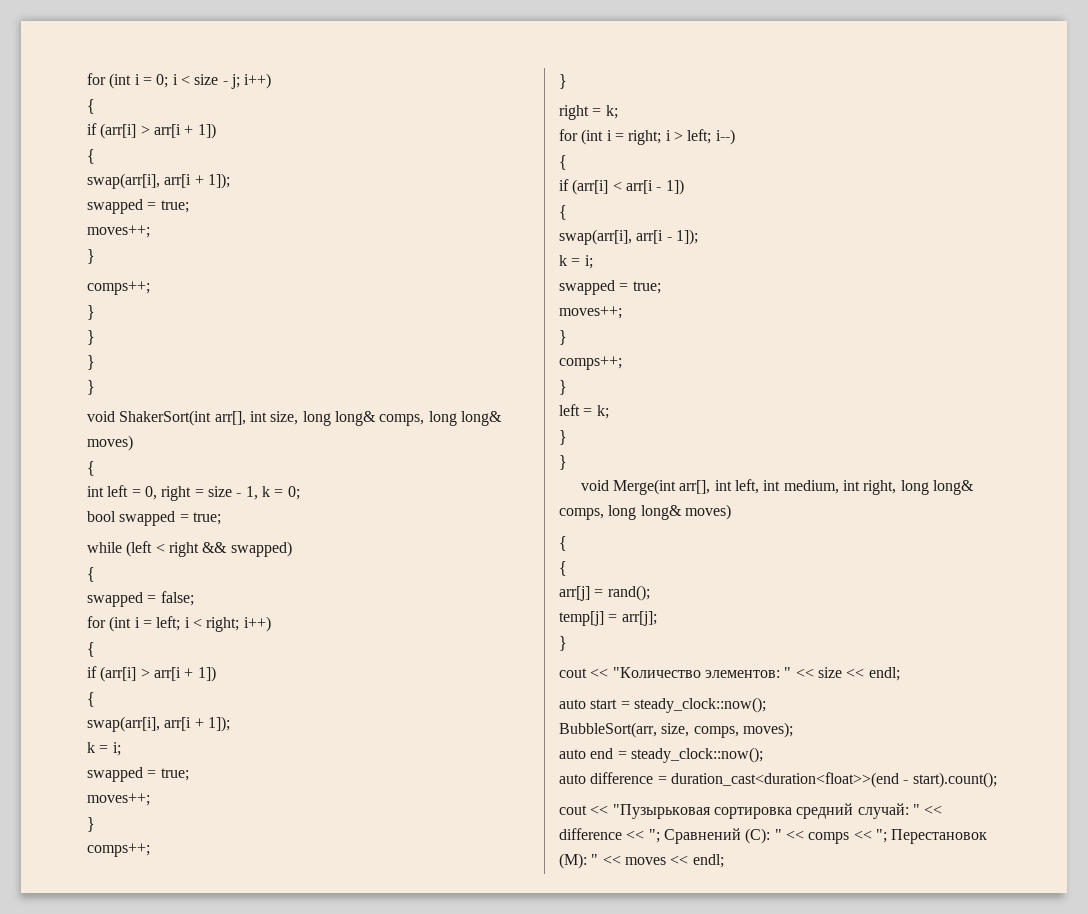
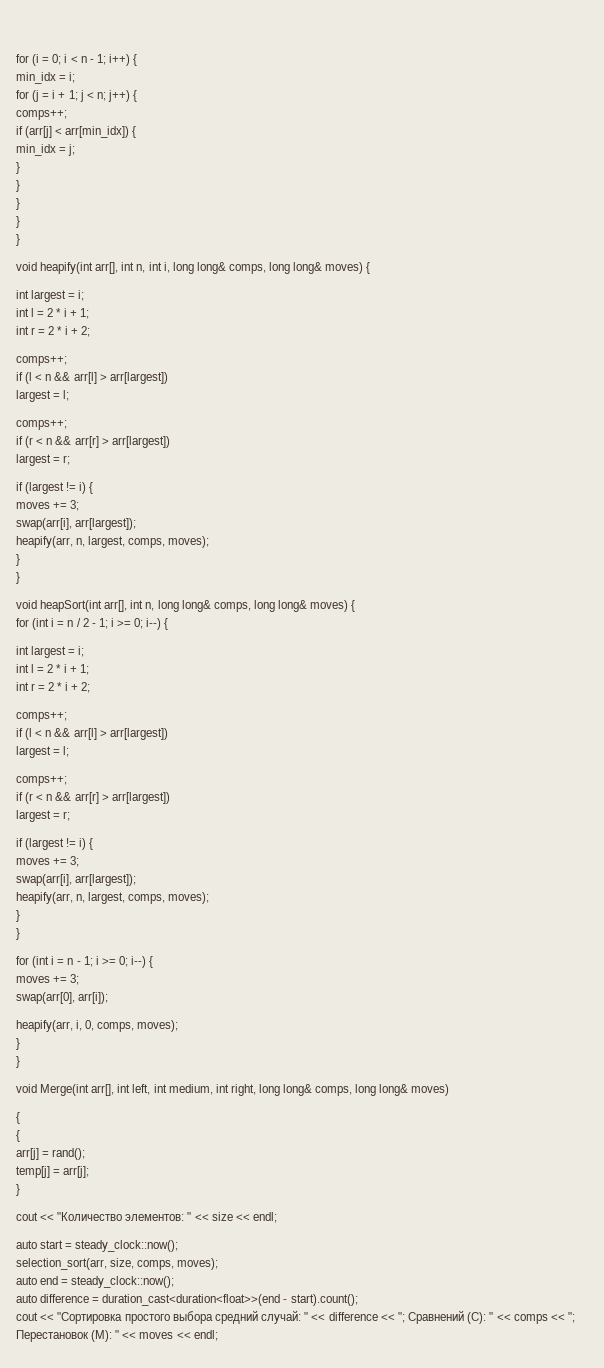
[87,73,140,89] for (int i -> [16,54,40,66] for (i
[194,73,272,89] [87,99,95,114] [87,123,216,139] [87,149,95,164] [87,173,230,189] [87,199,189,214] [87,225,150,238] [87,249,95,264] [87,281,150,295] size - j; i++) // { // if (arr[i] > arr[i + 1]) // { // swap(arr[i], arr[i + 1]); // swapped = true; // moves++; // } // comps++; -> [80,54,138,66] [16,72,76,84] [16,90,138,102] [16,110,67,120] [16,126,137,138] [16,144,76,156] [16,162,20,174] n - 1; i++) { // min_idx = i; // for (j = i + 1; j < n; j++) { // comps++; // if (arr[j] < arr[min_idx]) { // min_idx = j; // }
[119,410,502,426] [87,435,133,451] [87,461,95,476] [87,485,300,501] [87,511,221,526] [87,541,292,557] [87,567,95,582] [87,591,194,607] [87,616,271,632] [87,642,95,657] [87,666,216,682] [87,692,95,707] [87,716,230,732] [87,742,121,756] [87,767,189,782] [87,793,150,806] [87,817,95,832] [87,843,150,857] [559,74,567,89] [559,105,618,120] [559,129,735,145] [559,155,567,170] [559,179,684,195] [559,205,567,220] [559,229,698,245] [559,255,593,269] [559,280,661,295] [559,306,622,319] [559,330,567,345] [559,356,622,370] [559,380,567,395] [559,404,609,419] ShakerSort(int arr[], int size, long long& comps, long long& moves) // { // int left = 0, right = size - 1, k = 0; // bool swapped = true; // while (left < right && swapped) // { // swapped = false; // for (int i = left; i < right; i++) // { // if (arr[i] > arr[i + 1]) // { // swap(arr[i], arr[i + 1]); // k = i; // swapped = true; // moves++; // } // comps++; // } // right = k; // for (int i = right; i > left; i--) // { // if (arr[i] < arr[i - 1]) // { // swap(arr[i], arr[i - 1]); // k = i; // swapped = true; // moves++; // } // comps++; // } // left = k; -> [40,262,371,274] [16,290,85,302] [16,308,89,319] [16,326,90,337] [16,356,67,366] [16,372,168,384] [16,390,70,402] [16,420,67,430] [16,436,170,448] [16,454,71,466] [16,482,94,494] [16,500,80,511] [16,518,137,530] [16,536,210,548] [16,554,20,566] [16,572,20,584] [16,600,356,612] [16,618,169,630] [16,646,85,658] [16,664,89,675] [16,682,90,693] [16,712,67,722] [16,728,168,740] [16,746,70,758] [16,776,67,786] [16,792,170,804] [16,810,71,822] [16,838,94,850] [16,856,80,867] [16,874,137,886] [16,892,210,904] [16,910,20,922] [16,928,20,940] [16,956,154,968] [16,974,80,985] [16,992,109,1004] [16,1020,179,1032] heapify(int arr[], int n, int i, long long& comps, long long& moves) { // int largest = i; // int l = 2 * i + 1; // int r = 2 * i + 2; // comps++; // if (l < n && arr[l] > arr[largest]) // largest = l; // comps++; // if (r < n && arr[r] > arr[largest]) // largest = r; // if (largest != i) { // moves += 3; // swap(arr[i], arr[largest]); // heapify(arr, n, largest, comps, moves); // } // } // void heapSort(int arr[], int n, long long& comps, long long& moves) { // for (int i = n / 2 - 1; i >= 0; i--) { // int largest = i; // int l = 2 * i + 1; // int r = 2 * i + 2; // comps++; // if (l < n && arr[l] > arr[largest]) // largest = l; // comps++; // if (r < n && arr[r] > arr[largest]) // largest = r; // if (largest != i) { // moves += 3; // swap(arr[i], arr[largest]); // heapify(arr, n, largest, comps, moves); // } // } // for (int i = n - 1; i >= 0; i--) { // moves += 3; // swap(arr[0], arr[i]); // heapify(arr, i, 0, comps, moves);
[559,722,657,738] BubbleSort(arr, -> [16,1258,107,1270] selection_sort(arr,
[612,804,792,819] "Пузырьковая сортировка -> [57,1311,213,1324] "Сортировка простого выбора

